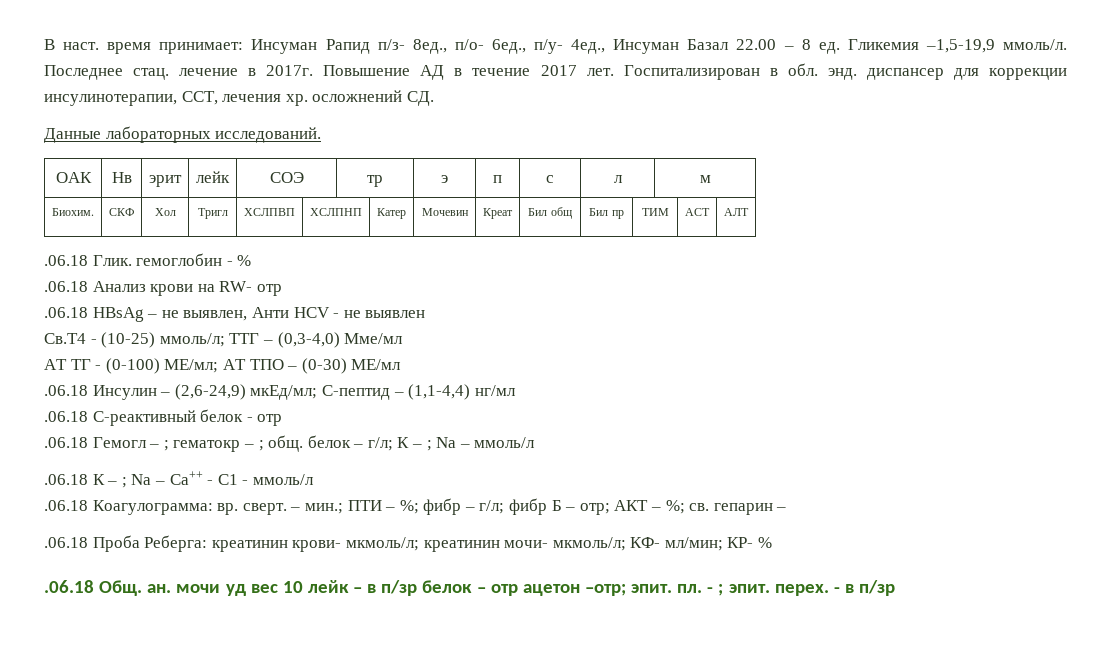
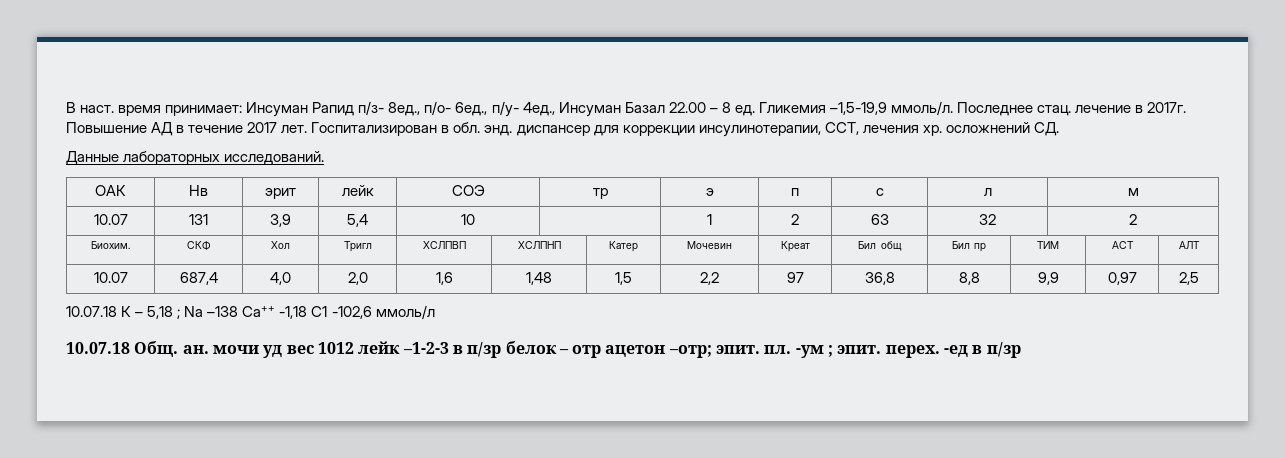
(711, 179) none -> [93,214,128,225] [189,214,208,225] [270,214,291,227] [347,214,368,227] [461,214,475,225] [707,214,713,225] [791,214,800,225] [870,214,889,225] [979,214,997,225] [1129,214,1137,225] // 10.07 | 131 | 3,9 | 5,4 | 10 | | 1 | 2 | 63 | 32 | 2
[44,253,252,266] [44,281,282,296] [44,307,426,322] [44,332,404,348] [44,358,402,374] [44,384,516,400] [44,409,283,426] [44,435,536,452] [44,471,314,488] [44,498,787,515] [44,535,773,552] [44,580,94,593] // .06.18 Глик. гемоглобин - % // .06.18 Анализ крови на RW- отр // .06.18 НВsАg – не выявлен, Анти НСV - не выявлен // Св.Т4 - (10-25) ммоль/л; ТТГ – (0,3-4,0) Мме/мл // АТ ТГ - (0-100) МЕ/мл; АТ ТПО – (0-30) МЕ/мл // .06.18 Инсулин – (2,6-24,9) мкЕд/мл; С-пептид – (1,1-4,4) нг/мл // .06.18 С-реактивный белок - отр // .06.18 Гемогл – ; гематокр – ; общ. белок – г/л; К – ; Nа – ммоль/л // .06.18 К – ; Nа – Са++ - С1 - ммоль/л // .06.18 Коагулограмма: вр. сверт. – мин.; ПТИ – %; фибр – г/л; фибр Б – отр; АКТ – %; св. гепарин – // .06.18 Проба Реберга: креатинин крови- мкмоль/л; креатинин мочи- мкмоль/л; КФ- мл/мин; КР- % // .06.18 -> [93,272,128,283] [179,272,218,285] [270,272,291,285] [347,272,368,285] [435,272,453,285] [526,272,552,285] [615,272,633,285] [700,272,720,285] [786,272,804,283] [864,272,895,285] [958,272,980,285] [1037,272,1059,285] [1107,272,1137,285] [1178,272,1199,285] [66,305,435,319] [66,342,130,354] // 10.07 | 687,4 | 4,0 | 2,0 | 1,6 | 1,48 | 1,5 | 2,2 | 97 | 36,8 | 8,8 | 9,9 | 0,97 | 2,5 // 10.07.18 К – 5,18 ; Nа –138 Са++ -1,18 С1 -102,6 ммоль/л // 10.07.18
[282,580,363,593] 10 лейк – -> [317,341,449,354] 1012 лейк –1-2-3
[707,587,714,593] - -> [795,345,824,358] -ум
[833,587,840,593] - -> [944,345,969,357] -ед

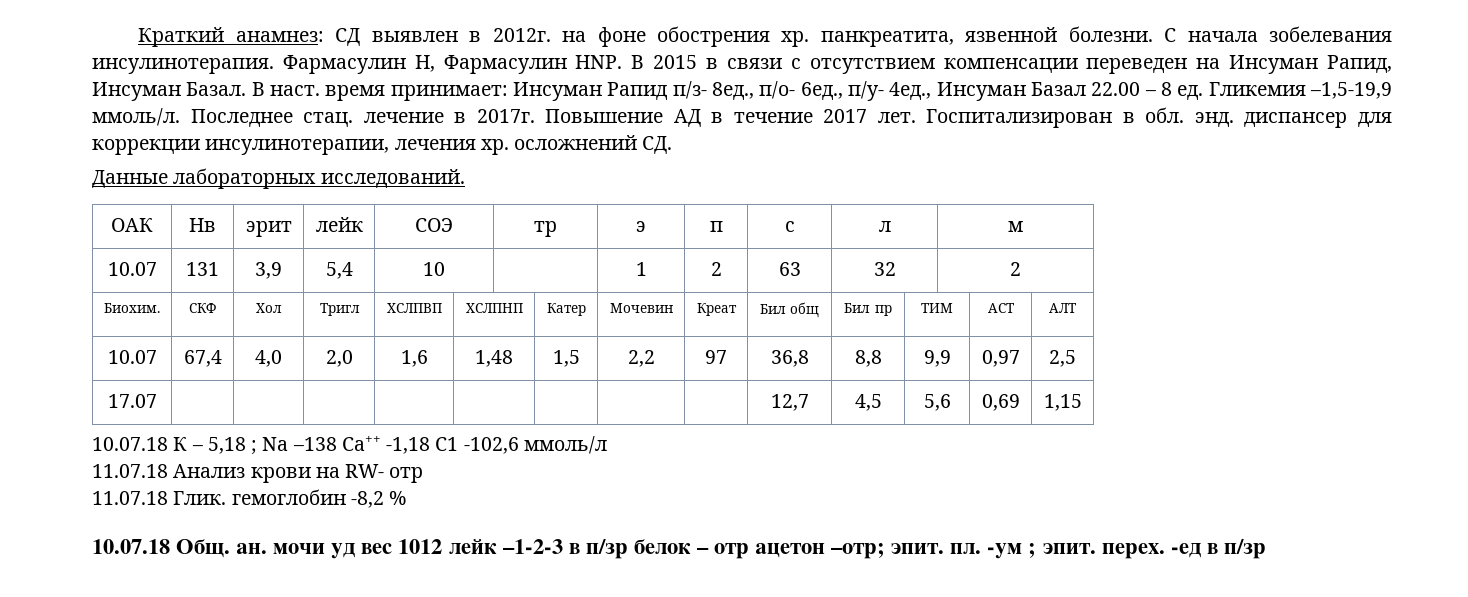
(66, 107) none -> [138,26,1393,47] [92,55,1393,74] [92,82,247,101] Краткий анамнез: СД выявлен в 2012г. на фоне обострения хр. панкреатита, язвенной болезни. С начала зобелевания инсулинотерапия. Фармасулин Н, Фармасулин НNP. В 2015 в связи с отсутствием компенсации переведен на Инсуман Рапид, Инсуман Базал.
[824,122,859,135] ССТ, -> (390, 147) none
[179,272,218,285] 687,4 -> [183,350,222,367] 67,4
(1199, 278) none -> [107,394,157,408] [770,394,809,411] [854,394,882,411] [923,394,951,411] [981,394,1020,411] [1043,394,1082,411] // 17.07 | | | | | | | | | 12,7 | 4,5 | 5,6 | 0,69 | 1,15
(435, 312) none -> [92,464,424,483] [92,489,407,508] // 11.07.18 Анализ крови на RW- отр // 11.07.18 Глик. гемоглобин -8,2 %

